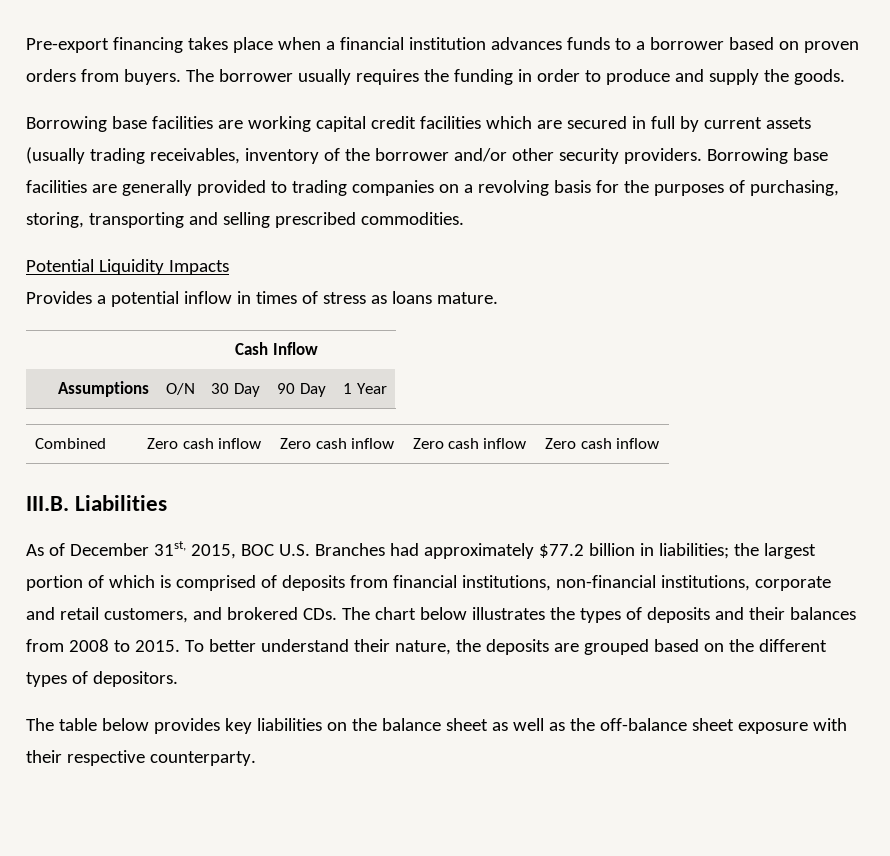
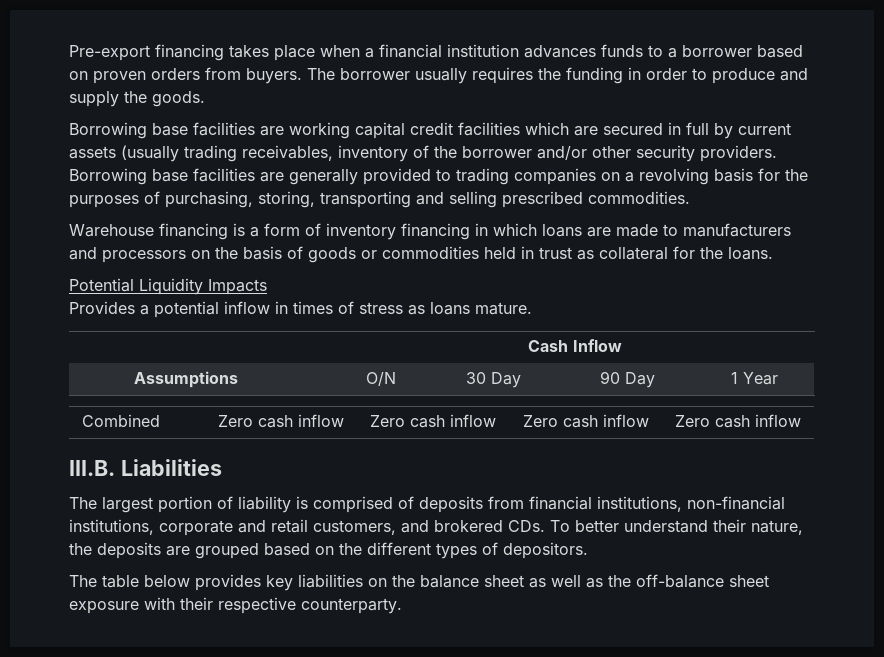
(464, 218) none -> [69,223,791,240] [69,246,773,263] // Warehouse financing is a form of inventory financing in which loans are made to manufacturers and processors on the basis of goods or commodities held in trust as collateral for the loans.
[26,541,759,559] As of December 31st, 2015, BOC U.S. Branches had approximately $77.2 billion in liabilities; the -> [69,497,97,509] The
[108,575,155,588] which -> [238,496,291,513] liability
[341,607,856,623] [26,639,180,652] The chart below illustrates the types of deposits and their balances from 2008 to 2015. -> (545, 526) none

